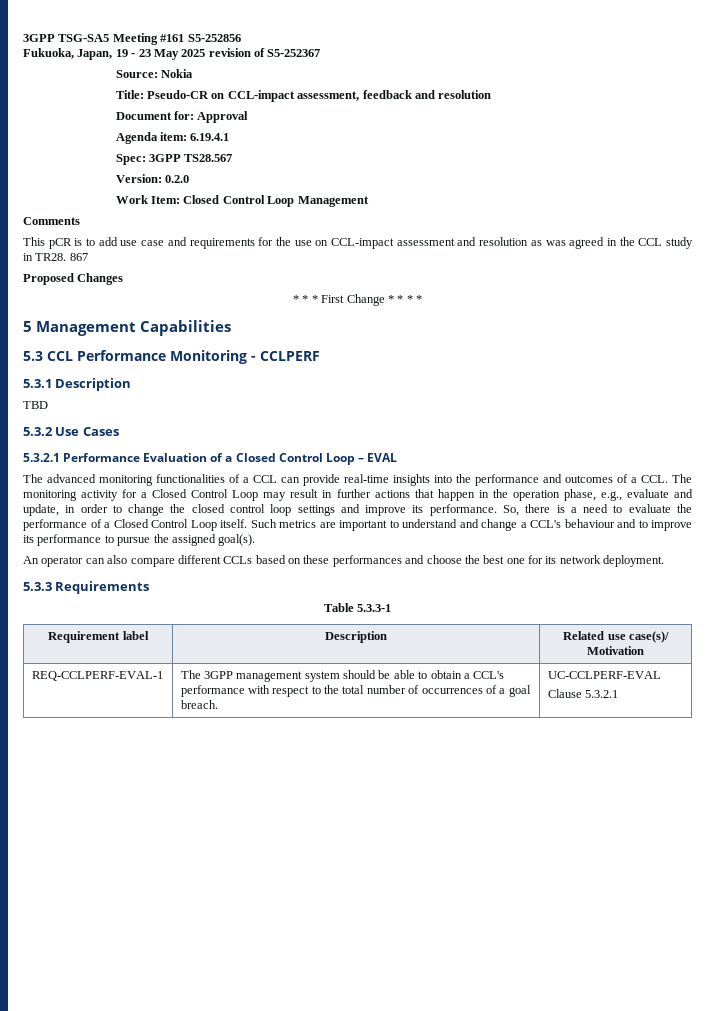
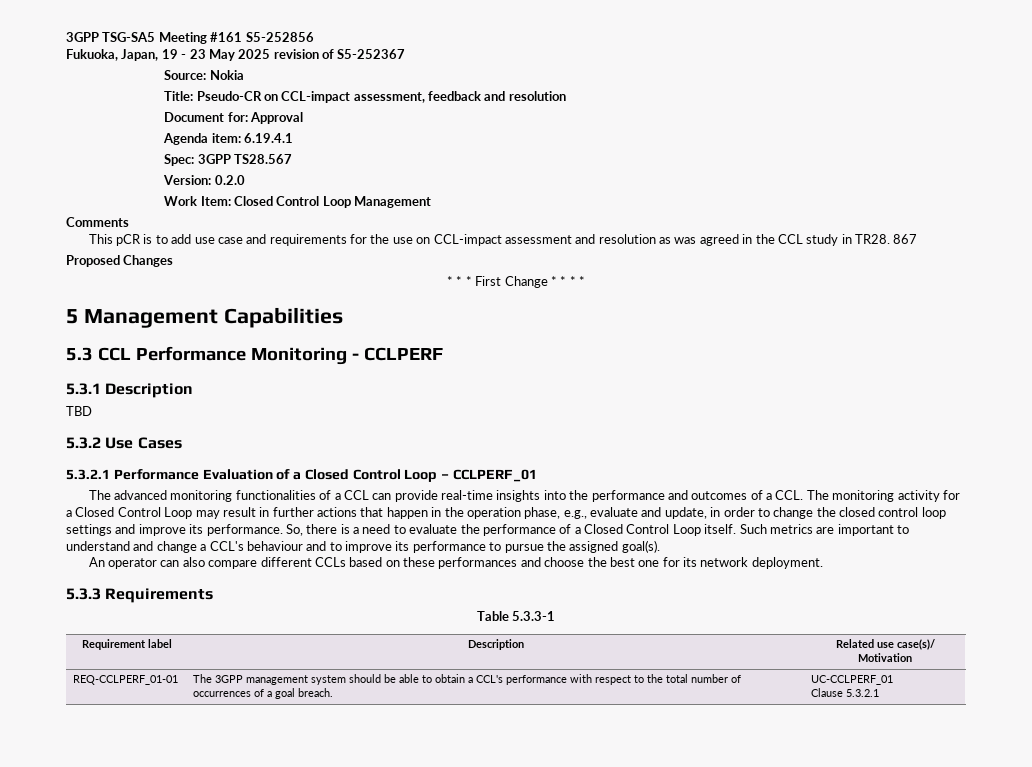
[366,453,397,462] EVAL -> [453,469,538,482] CCLPERF_01
[31,671,163,681] REQ-CCLPERF-EVAL-1 -> [73,675,179,685] REQ-CCLPERF_01-01
[547,671,661,679] UC-CCLPERF-EVAL -> [811,675,894,685] UC-CCLPERF_01

